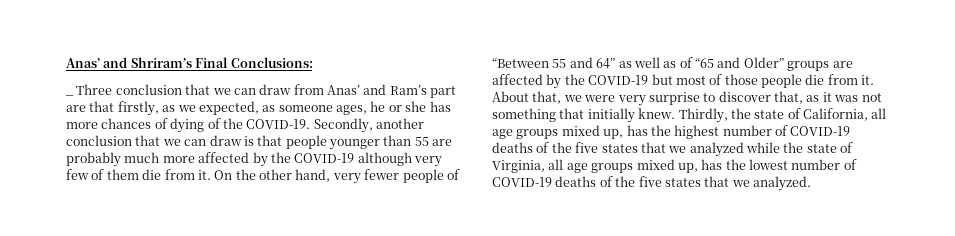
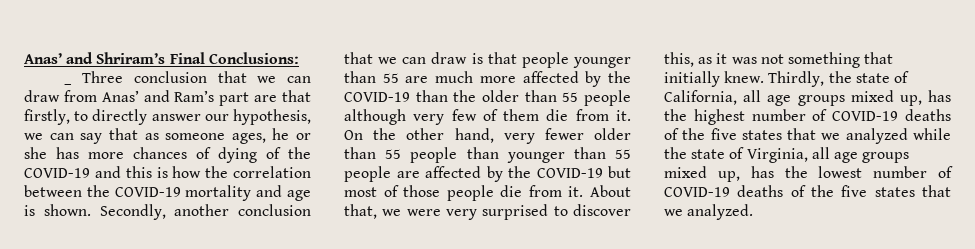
[162,101,259,115] as we expected, -> [74,109,311,125] [24,128,138,144] to directly answer our hypothesis, we can say that
[246,119,311,129] COVID-19. -> [24,166,311,178] [24,185,312,201] [24,204,91,216] COVID-19 and this is how the correlation between the COVID-19 mortality and age is shown.
[66,152,121,167] probably -> (429, 79) none
(355, 158) none -> [415,90,631,106] than the older than 55 people
[402,169,460,183] [492,57,830,71] people of “Between 55 and 64” as well as of “65 and Older” groups -> [594,128,631,140] [344,147,631,163] [344,166,391,182] older than 55 people than younger than 55 people
[648,92,700,105] surprise -> [482,204,549,220] surprised
[774,91,803,104] that, -> [664,52,694,67] this,

